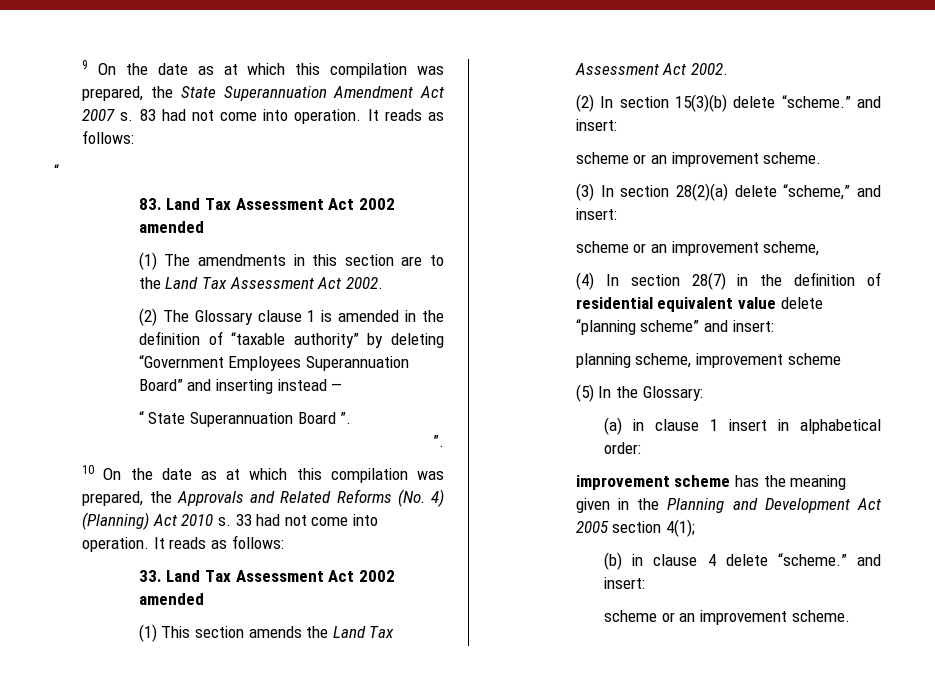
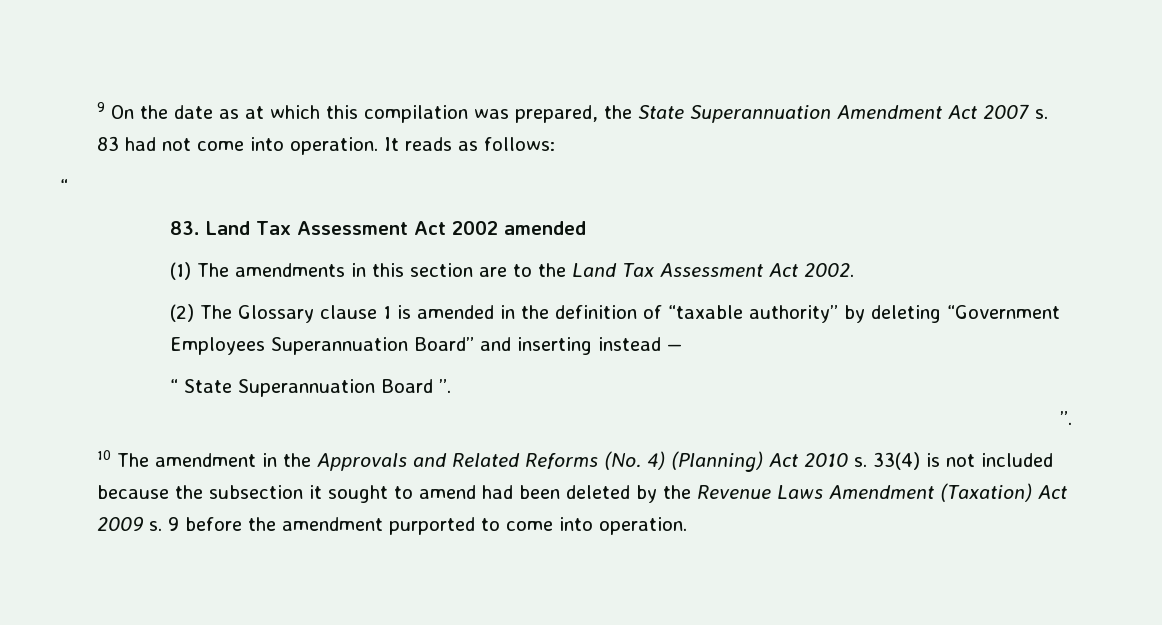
[103,468,444,483] [82,491,144,506] On the date as at which this compilation was prepared, -> [116,453,277,467] The amendment in
[235,514,379,526] [82,535,284,552] [138,570,395,582] [138,593,204,605] [138,624,395,642] [574,63,729,75] [575,94,881,112] [575,119,617,131] [575,152,822,167] [575,183,881,201] [575,208,617,220] [575,241,820,256] [575,272,881,290] [575,297,823,312] [575,319,774,335] [575,353,841,368] [575,384,703,402] [604,417,881,435] [604,442,642,454] [575,475,847,490] [575,498,881,513] [575,519,696,537] [604,552,881,570] [604,577,646,589] [604,610,850,625] 33 had not come into operation. It reads as follows: // 33. Land Tax Assessment Act 2002 amended // (1) This section amends the Land Tax Assessment Act 2002. // (2) In section 15(3)(b) delete “scheme.” and insert: // scheme or an improvement scheme. // (3) In section 28(2)(a) delete “scheme,” and insert: // scheme or an improvement scheme, // (4) In section 28(7) in the definition of residential equivalent value delete “planning scheme” and insert: // planning scheme, improvement scheme // (5) In the Glossary: // (a) in clause 1 insert in alphabetical order: // improvement scheme has the meaning given in the Planning and Development Act 2005 section 4(1); // (b) in clause 4 delete “scheme.” and insert: // scheme or an improvement scheme. -> [872,452,1053,470] [96,483,1068,503] [96,516,687,535] 33(4) is not included because the subsection it sought to amend had been deleted by the Revenue Laws Amendment (Taxation) Act 2009 s. 9 before the amendment purported to come into operation.

